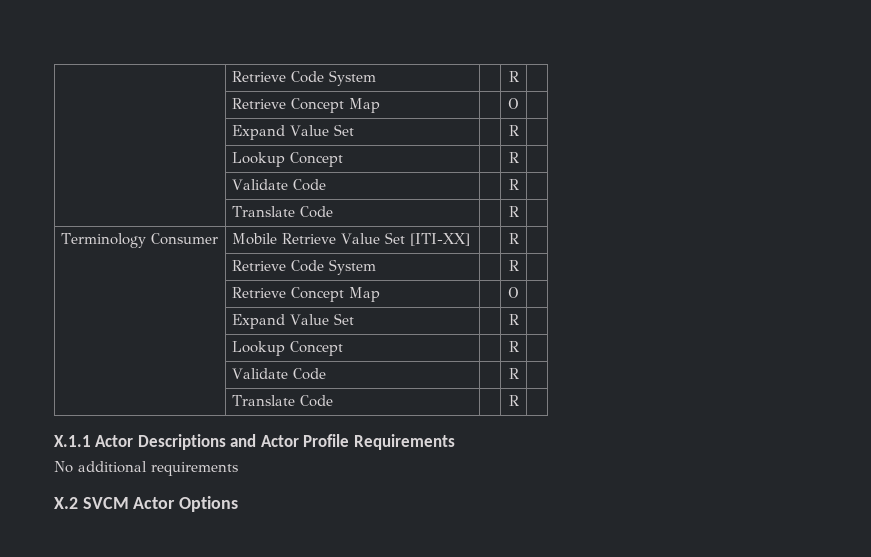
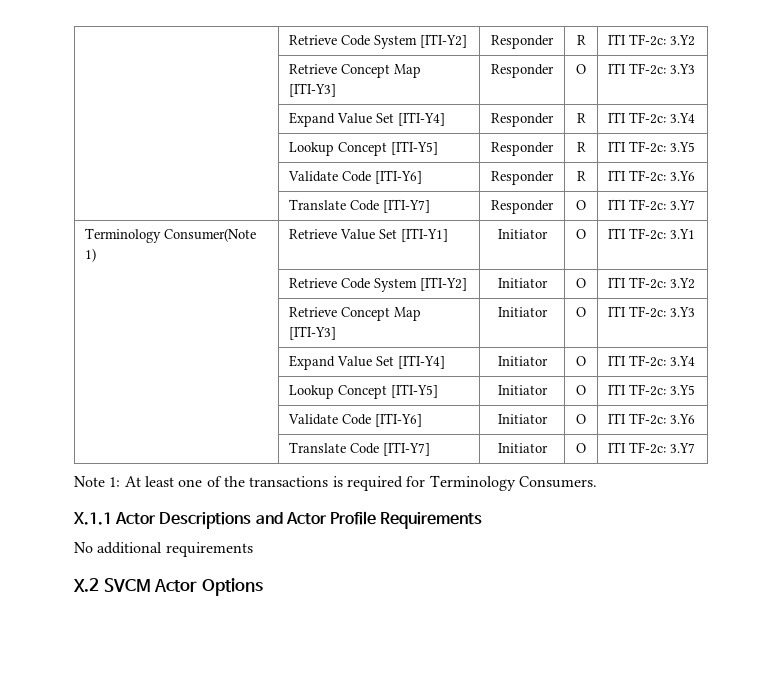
[231,70,376,86] [508,71,519,82] [231,98,380,113] [508,98,519,109] [231,124,354,140] [508,125,519,136] [231,152,343,167] [508,152,519,163] [231,179,326,191] [508,179,519,190] [231,206,333,218] [508,206,519,217] [60,233,218,248] [231,233,277,245] | Retrieve Code System | | R | // | Retrieve Concept Map | | O | // | Expand Value Set | | R | // | Lookup Concept | | R | // | Validate Code | | R | // | Translate Code | | R | // Terminology Consumer | Mobile -> [289,34,468,49] [491,35,554,49] [576,35,586,45] [608,34,696,46] [289,64,422,78] [289,83,337,97] [491,64,554,78] [576,64,586,74] [608,63,696,75] [289,112,446,127] [491,113,554,127] [576,113,586,123] [608,112,696,124] [289,141,439,156] [491,142,554,156] [576,142,586,152] [608,141,696,153] [288,170,423,184] [491,171,554,185] [576,171,586,181] [608,170,696,182] [289,199,431,213] [491,200,554,214] [576,200,586,210] [608,199,696,211] [85,228,257,243] [85,248,97,262] | Retrieve Code System [ITI-Y2] | Responder | R | ITI TF-2c: 3.Y2 // | Retrieve Concept Map [ITI-Y3] | Responder | O | ITI TF-2c: 3.Y3 // | Expand Value Set [ITI-Y4] | Responder | R | ITI TF-2c: 3.Y4 // | Lookup Concept [ITI-Y5] | Responder | R | ITI TF-2c: 3.Y5 // | Validate Code [ITI-Y6] | Responder | R | ITI TF-2c: 3.Y6 // | Translate Code [ITI-Y7] | Responder | O | ITI TF-2c: 3.Y7 // Terminology Consumer(Note 1) |
[409,233,470,246] [508,233,519,244] [231,259,376,275] [508,260,519,271] [231,287,380,302] [508,287,519,298] [231,313,354,329] [508,314,519,325] [231,341,343,356] [508,341,519,352] [231,368,326,380] [508,368,519,379] [231,395,333,407] [508,395,519,406] [ITI-XX] | | R | // | Retrieve Code System | | R | // | Retrieve Concept Map | | O | // | Expand Value Set | | R | // | Lookup Concept | | R | // | Validate Code | | R | // | Translate Code | | R | -> [401,228,449,242] [497,229,548,239] [576,229,586,239] [608,228,696,240] [289,277,468,292] [497,278,548,288] [576,278,586,288] [608,277,696,289] [289,307,422,321] [289,326,337,340] [497,307,548,317] [576,307,586,317] [608,306,696,318] [289,355,446,370] [497,356,548,366] [576,356,586,366] [608,355,696,367] [289,384,439,399] [497,385,548,395] [576,385,586,395] [608,384,696,396] [288,413,423,427] [497,414,548,424] [576,414,586,424] [608,413,696,425] [289,442,431,456] [497,443,548,453] [576,443,586,453] [608,442,696,454] [74,475,597,491] [ITI-Y1] | Initiator | O | ITI TF-2c: 3.Y1 // | Retrieve Code System [ITI-Y2] | Initiator | O | ITI TF-2c: 3.Y2 // | Retrieve Concept Map [ITI-Y3] | Initiator | O | ITI TF-2c: 3.Y3 // | Expand Value Set [ITI-Y4] | Initiator | O | ITI TF-2c: 3.Y4 // | Lookup Concept [ITI-Y5] | Initiator | O | ITI TF-2c: 3.Y5 // | Validate Code [ITI-Y6] | Initiator | O | ITI TF-2c: 3.Y6 // | Translate Code [ITI-Y7] | Initiator | O | ITI TF-2c: 3.Y7 // Note 1: At least one of the transactions is required for Terminology Consumers.

